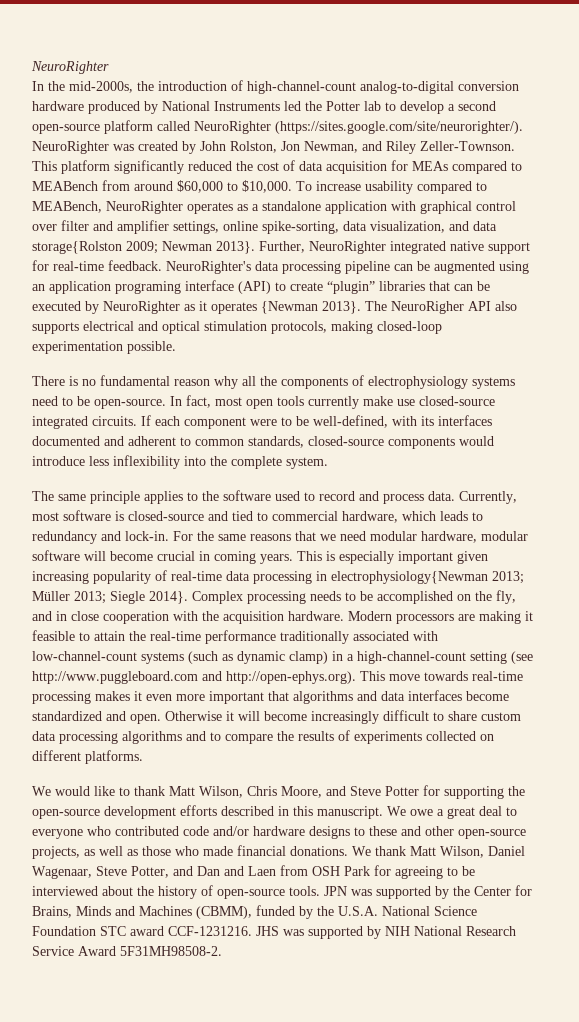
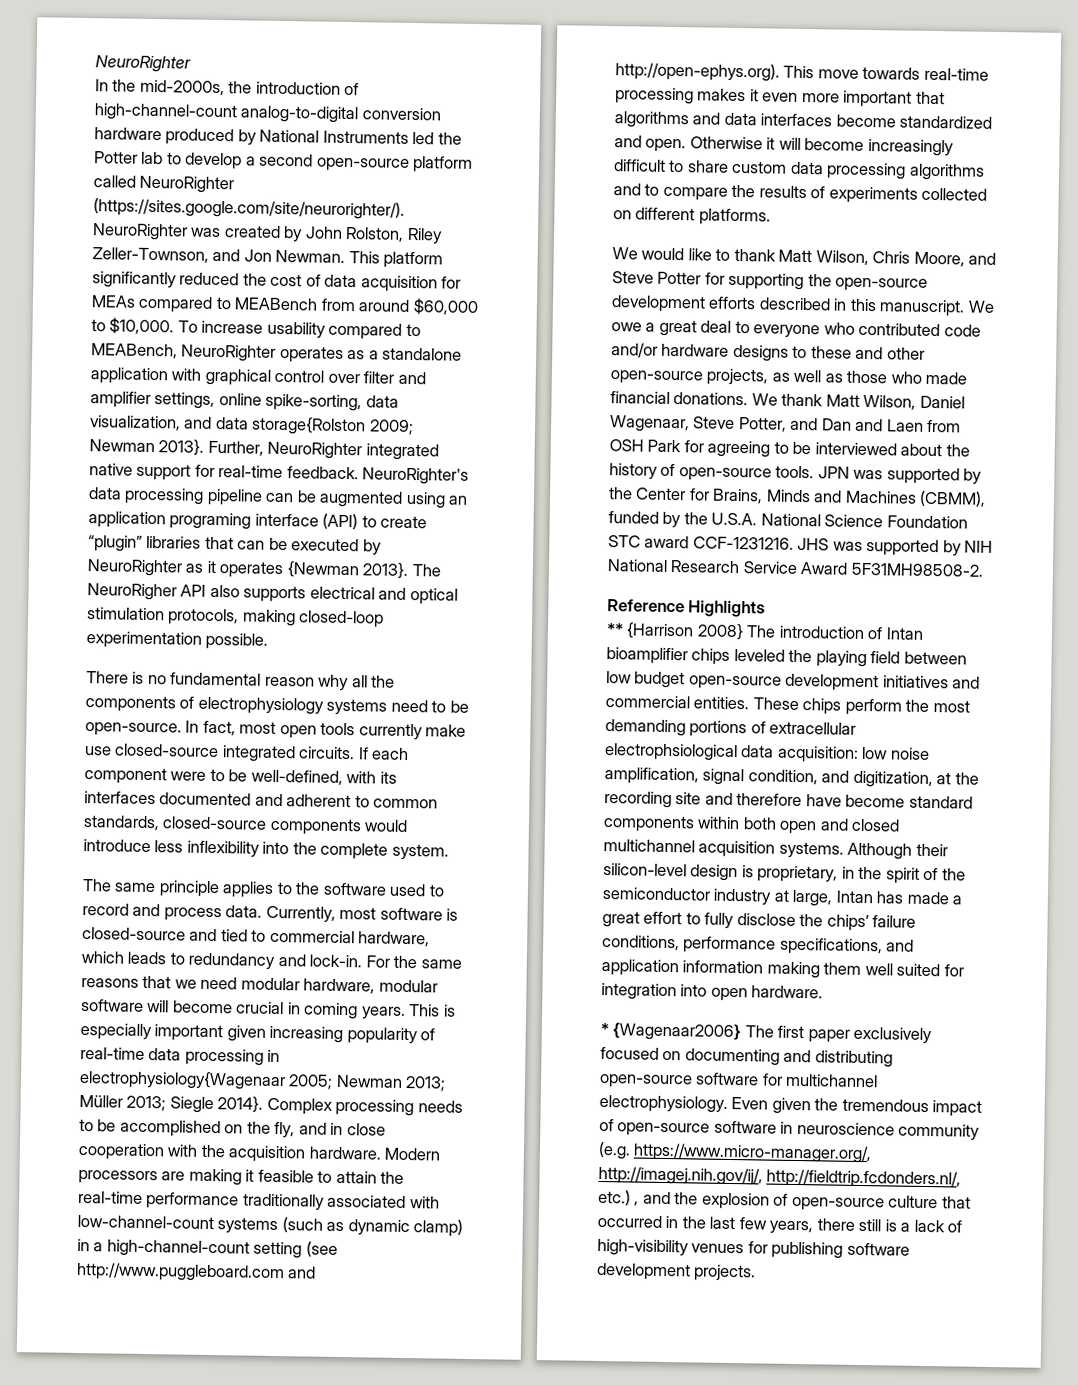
[281,141,515,154] Jon Newman, and Riley Zeller-Townson. -> [406,227,443,245] [92,247,346,263] Riley Zeller-Townson, and Jon Newman.
[331,571,488,584] electrophysiology{Newman -> [79,1069,403,1091] electrophysiology{Wagenaar 2005; Newman
(222, 951) none -> [607,599,766,618] [606,622,924,641] [606,647,967,668] [606,671,981,692] [605,695,970,716] [605,719,857,738] [604,743,930,763] [604,767,979,789] [604,791,973,809] [603,815,901,835] [603,839,948,860] [603,863,966,884] [602,887,963,907] [602,911,917,932] [602,935,915,956] [601,958,964,979] [601,982,824,1002] [600,1022,933,1045] [600,1046,893,1068] [599,1072,879,1089] [599,1094,983,1117] [599,1118,981,1141] [598,1141,873,1164] [598,1165,962,1189] [598,1189,971,1212] [597,1214,963,1235] [597,1238,910,1259] [596,1262,757,1282] // Reference Highlights // ** {Harrison 2008} The introduction of Intan bioamplifier chips leveled the playing field between low budget open-source development initiatives and commercial entities. These chips perform the most demanding portions of extracellular electrophsiological data acquisition: low noise amplification, signal condition, and digitization, at the recording site and therefore have become standard components within both open and closed multichannel acquisition systems. Although their silicon-level design is proprietary, in the spirit of the semiconductor industry at large, Intan has made a great effort to fully disclose the chips’ failure conditions, performance specifications, and application information making them well suited for integration into open hardware. // * {Wagenaar2006} The first paper exclusively focused on documenting and distributing open-source software for multichannel electrophysiology. Even given the tremendous impact of open-source software in neuroscience community (e.g. https://www.micro-manager.org/, http://imagej.nih.gov/ij/, http://fieldtrip.fcdonders.nl/, etc.) , and the explosion of open-source culture that occurred in the last few years, there still is a lack of high-visibility venues for publishing software development projects.

